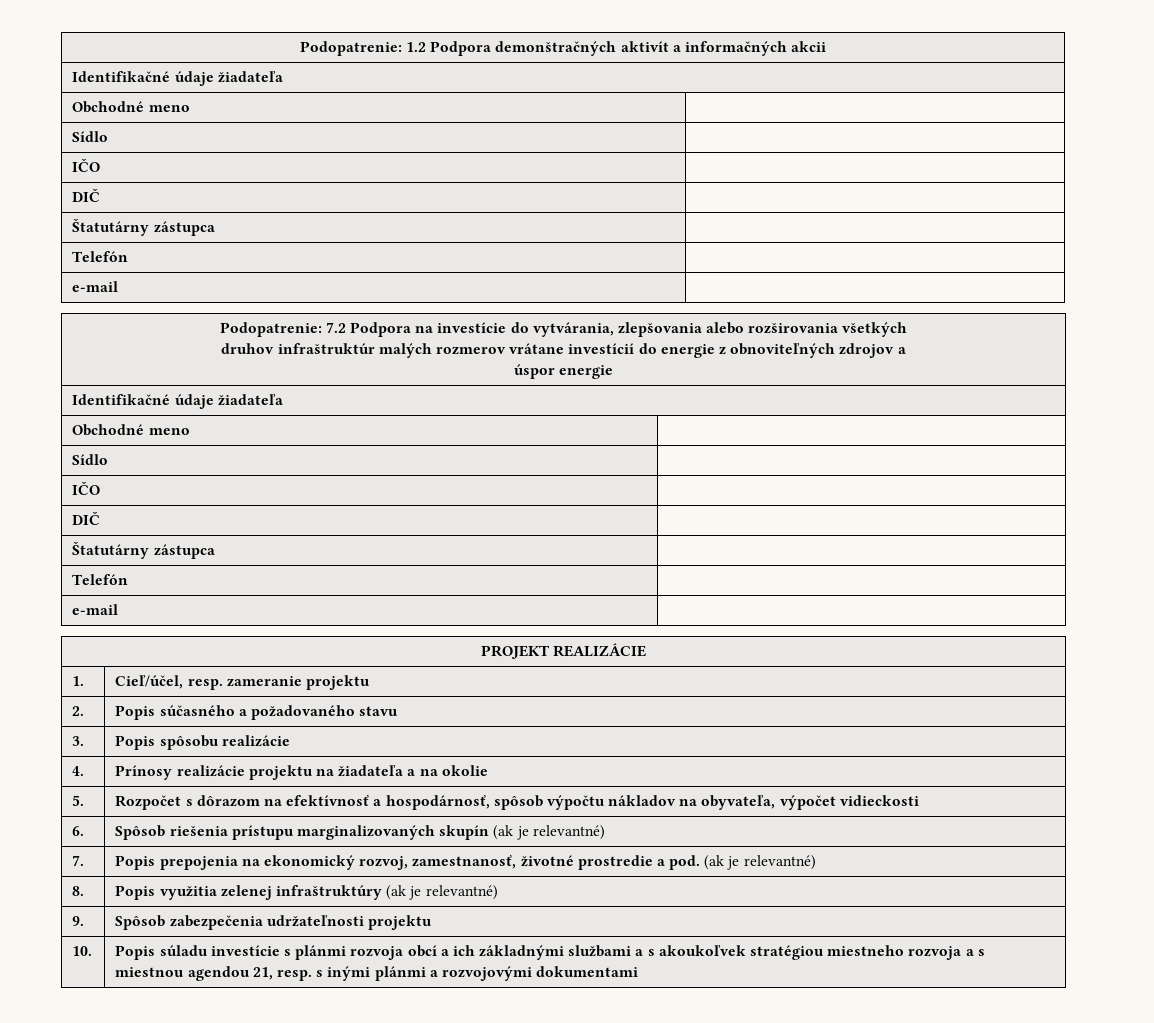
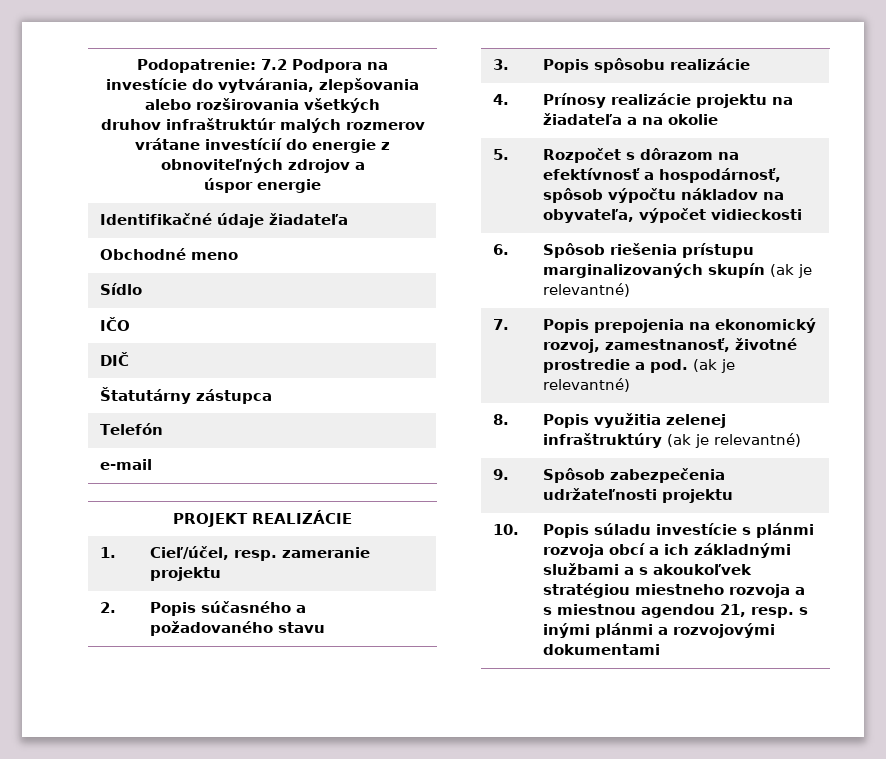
[299,41,827,56] [72,71,283,86] [72,101,190,113] [72,131,109,142] [72,158,101,172] [72,188,101,202] [72,218,215,236] [72,251,129,262] [72,281,119,292] [219,322,322,337] Podopatrenie: 1.2 Podpora demonštračných aktivít a informačných akcii // Identifikačné údaje žiadateľa // Obchodné meno | // Sídlo | // IČO | // DIČ | // Štatutárny zástupca | // Telefón | // e-mail | // Podopatrenie: -> [137,59,256,73] Podopatrenie:

